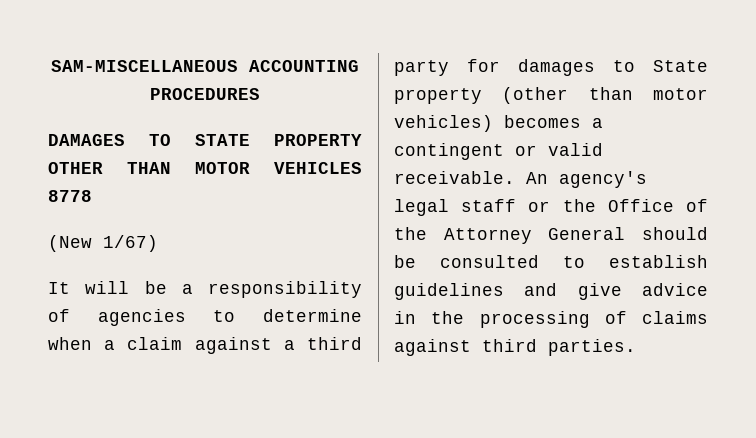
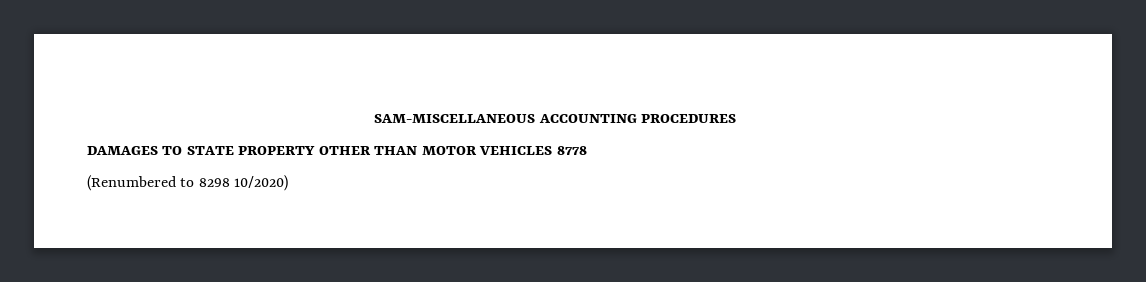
[48,235,158,252] [48,281,362,298] [48,309,362,326] [48,337,362,354] [394,59,708,76] [394,87,708,104] [394,115,603,132] [394,143,603,160] [394,171,647,188] [394,199,708,216] [394,227,708,244] [394,255,708,268] [394,283,708,300] [394,311,708,328] [394,339,636,356] (New 1/67) // It will be a responsibility of agencies to determine when a claim against a third party for damages to State property (other than motor vehicles) becomes a contingent or valid receivable. An agency's legal staff or the Office of the Attorney General should be consulted to establish guidelines and give advice in the processing of claims against third parties. -> [87,175,289,191] (Renumbered to 8298 10/2020)

